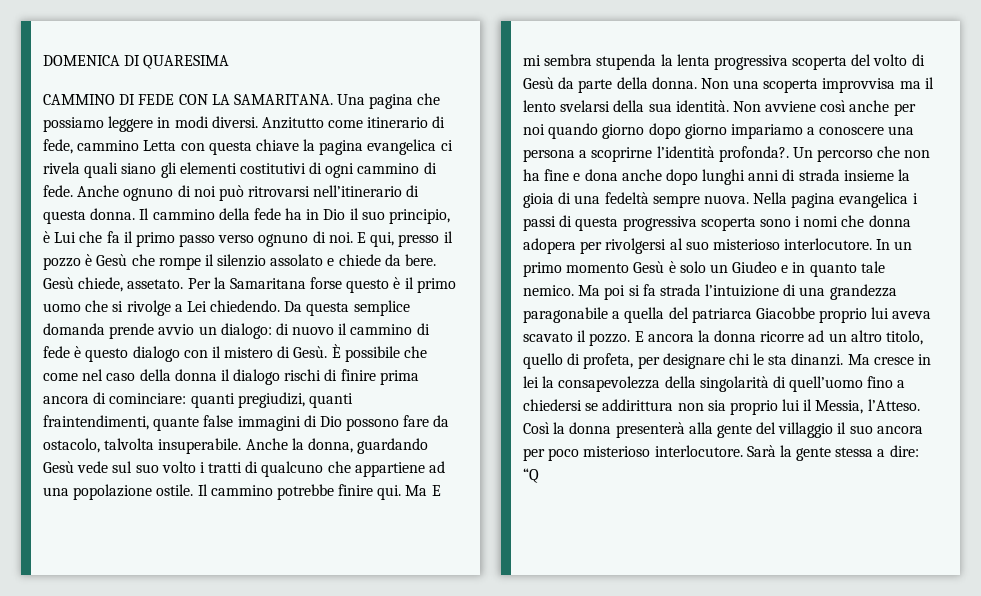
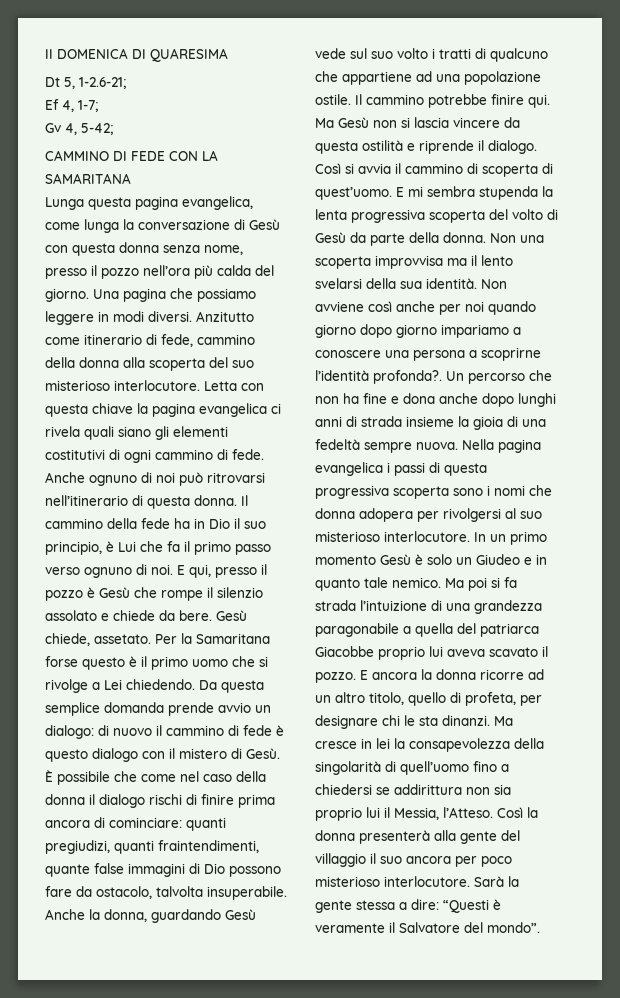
(43, 60) none -> [45,49,53,59] II
(230, 62) none -> [45,77,126,89] [45,99,98,112] [45,123,113,135] // Dt 5, 1-2.6-21; // Ef 4, 1-7; // Gv 4, 5-42;
[233,94,333,105] SAMARITANA. -> [45,173,131,184] [45,196,253,210] [45,219,280,233] [45,242,243,256] [45,265,274,279] [45,288,89,302] SAMARITANA // Lunga questa pagina evangelica, come lunga la conversazione di Gesù con questa donna senza nome, presso il pozzo nell’ora più calda del giorno.
(140, 145) none -> [45,357,254,371] [45,380,200,391] della donna alla scoperta del suo misterioso interlocutore.
(428, 490) none -> [338,117,520,128] [315,140,537,154] [315,163,553,177] [315,187,392,200] Gesù non si lascia vincere da questa ostilità e riprende il dialogo. Così si avvia il cammino di scoperta di quest’uomo.
[523,468,539,483] “Q -> [443,899,501,913] [315,922,540,933] “Questi è veramente il Salvatore del mondo”.

